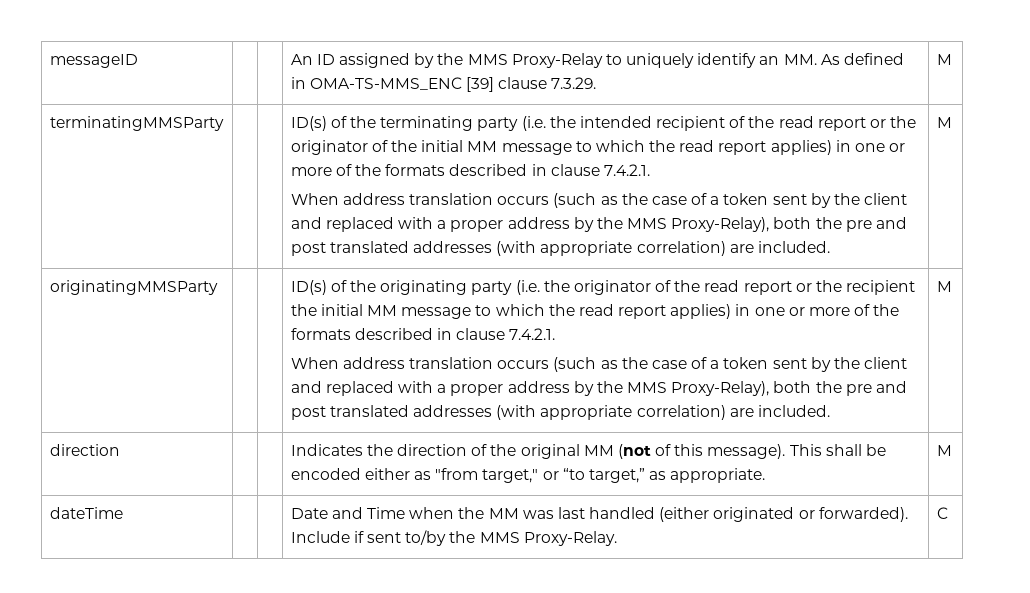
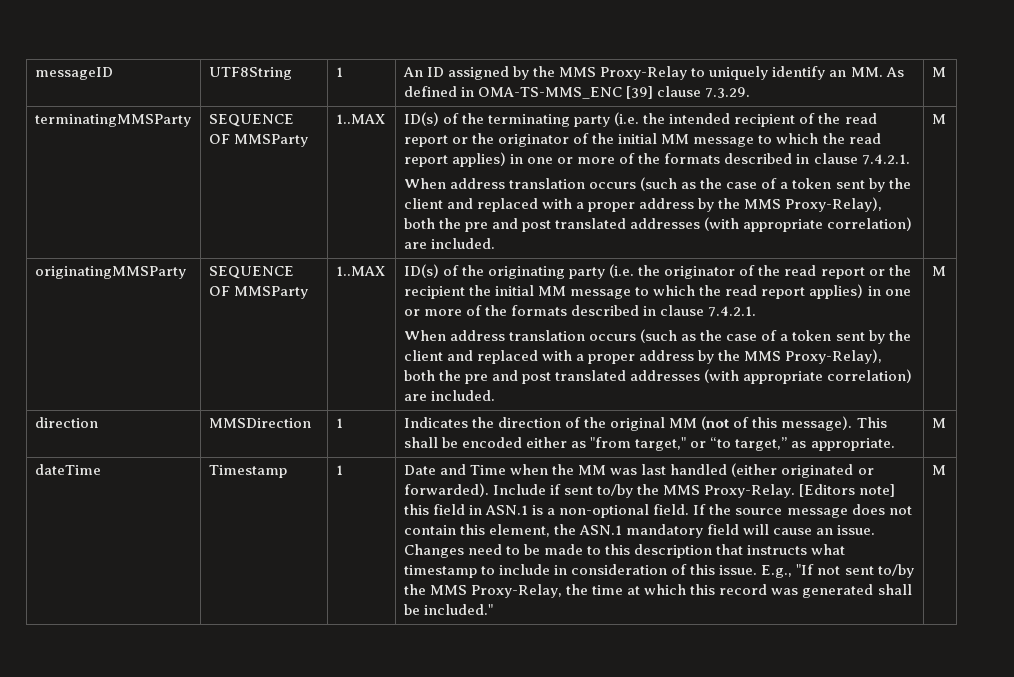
(138, 61) | -> [208,67,292,80] [335,67,343,77] UTF8String | 1
(224, 123) | -> [208,114,294,127] [208,134,309,147] [335,114,385,124] SEQUENCE OF MMSParty | 1..MAX
(218, 287) | -> [208,266,294,279] [208,286,309,299] [335,266,385,276] SEQUENCE OF MMSParty | 1..MAX
(120, 450) | -> [208,418,311,428] [335,418,343,428] MMSDirection | 1
(123, 513) | -> [208,465,287,478] [335,465,343,475] Timestamp | 1
[936,507,948,519] | C -> [799,484,896,497] [403,504,912,518] [403,524,876,538] [403,544,846,558] [403,564,914,578] [403,584,912,598] [403,604,494,615] [931,465,946,475] [Editors note] this field in ASN.1 is a non-optional field. If the source message does not contain this element, the ASN.1 mandatory field will cause an issue. Changes need to be made to this description that instructs what timestamp to include in consideration of this issue. E.g., "If not sent to/by the MMS Proxy-Relay, the time at which this record was generated shall be included." | M

